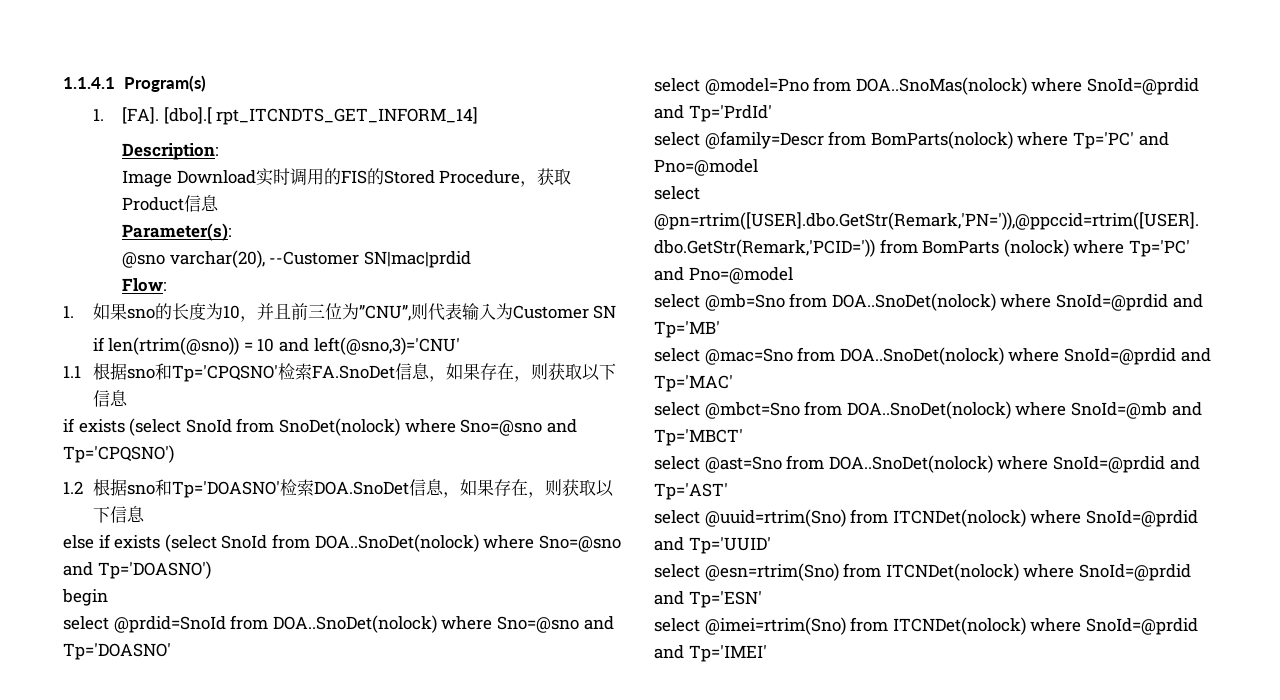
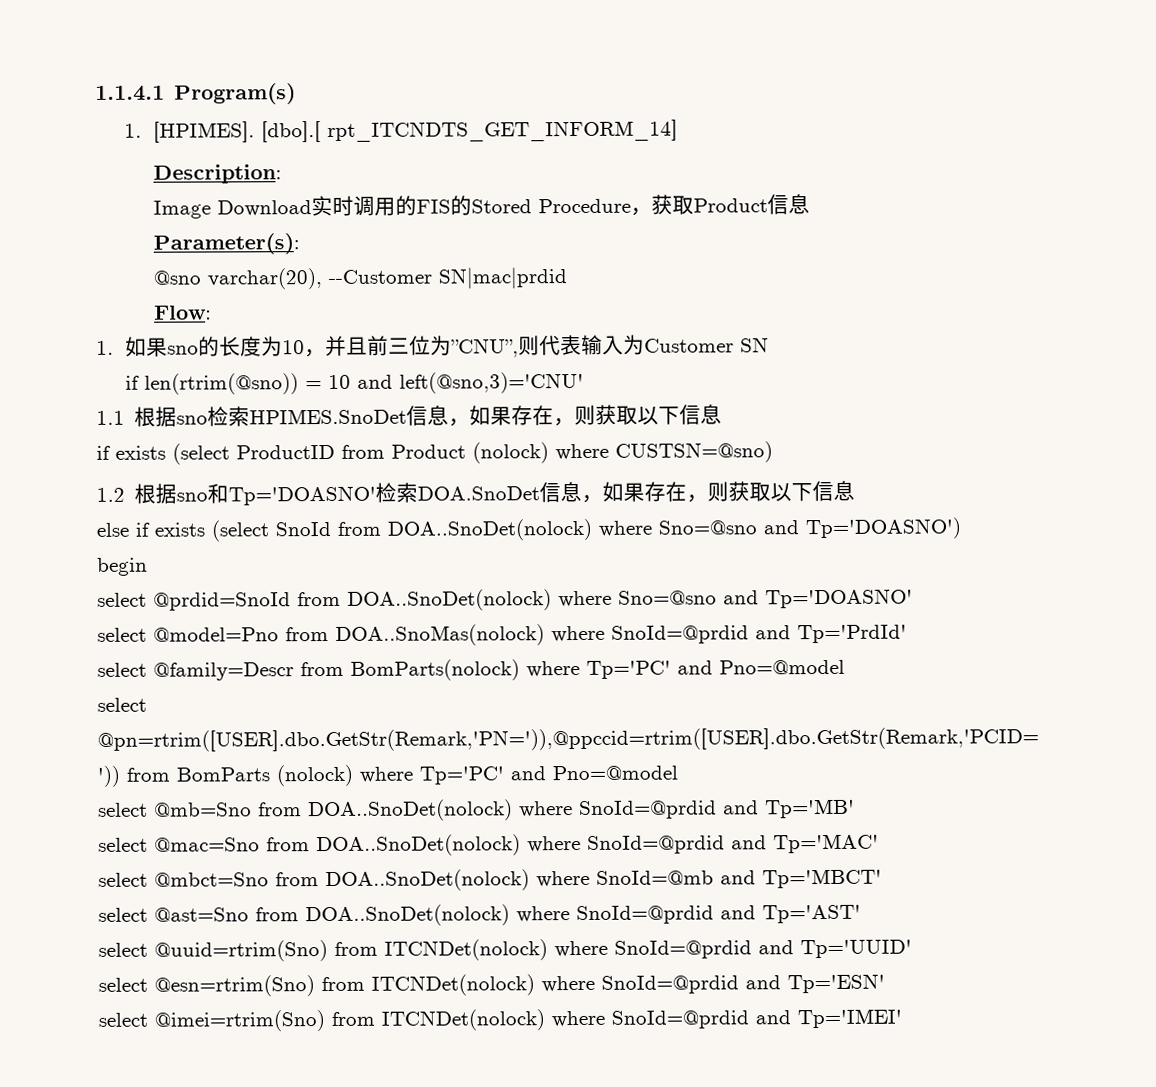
[122,107,160,124] [FA]. -> [153,121,256,143] [HPIMES].
[154,363,395,382] 和Tp='CPQSNO'检索FA.SnoDet -> [207,406,408,427] 检索HPIMES.SnoDet
[185,418,577,436] [63,445,174,463] SnoId from SnoDet(nolock) where Sno=@sno and Tp='CPQSNO') -> [236,441,773,464] ProductID from Product (nolock) where CUSTSN=@sno)

